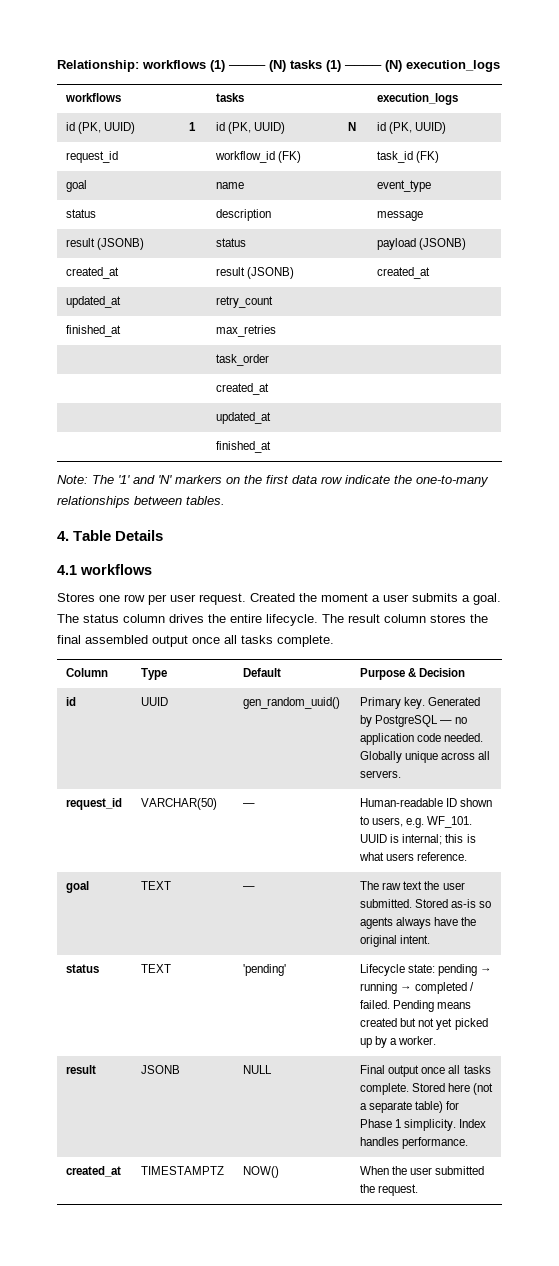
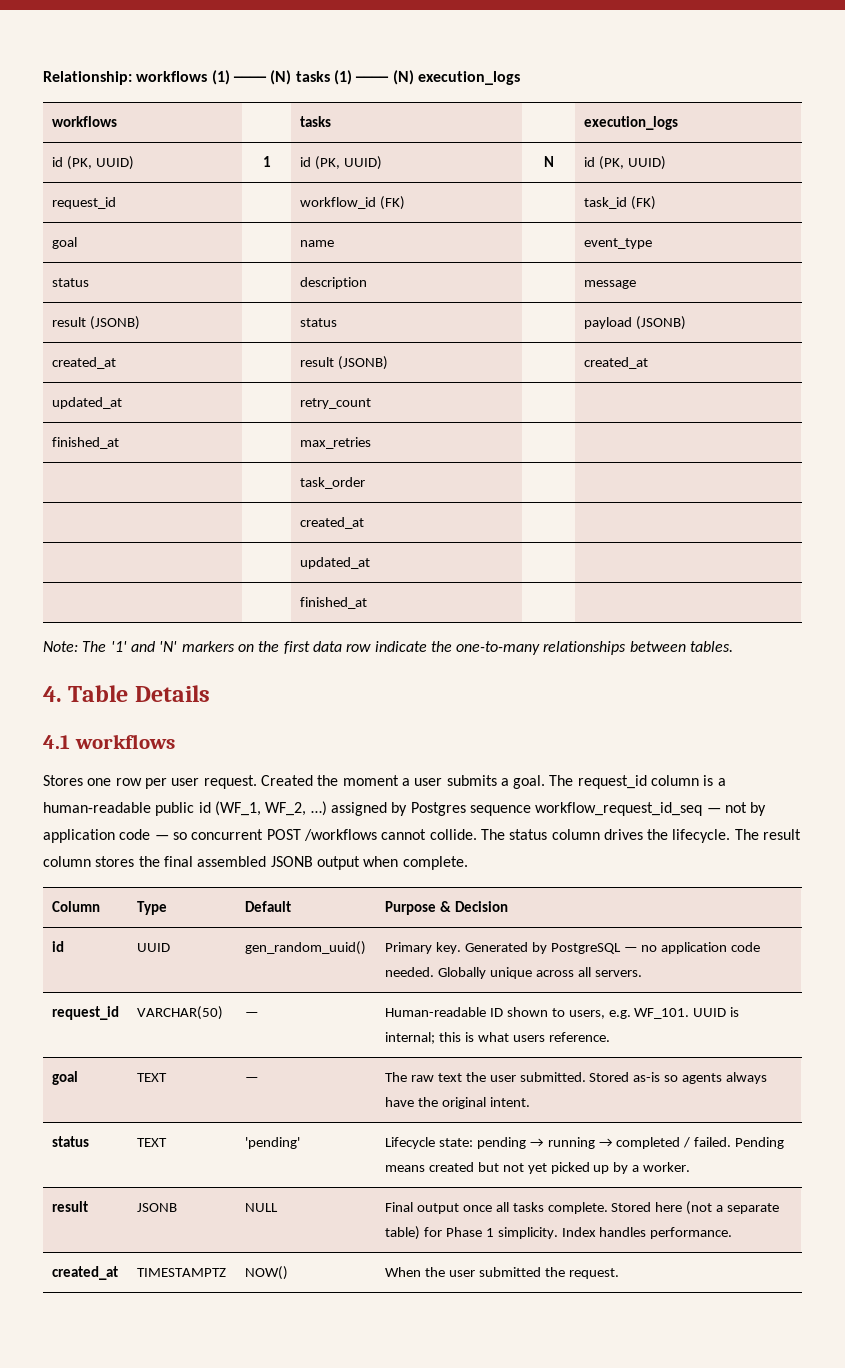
(79, 618) none -> [577,775,726,789] [43,801,767,816] [43,829,505,843] request_id column is a human-readable public id (WF_1, WF_2, …) assigned by Postgres sequence workflow_request_id_seq — not by application code — so concurrent POST /workflows cannot collide. The
[230,614,262,623] entire -> (669, 834) none
[152,635,273,647] output once all tasks -> [270,856,399,870] JSONB output when

